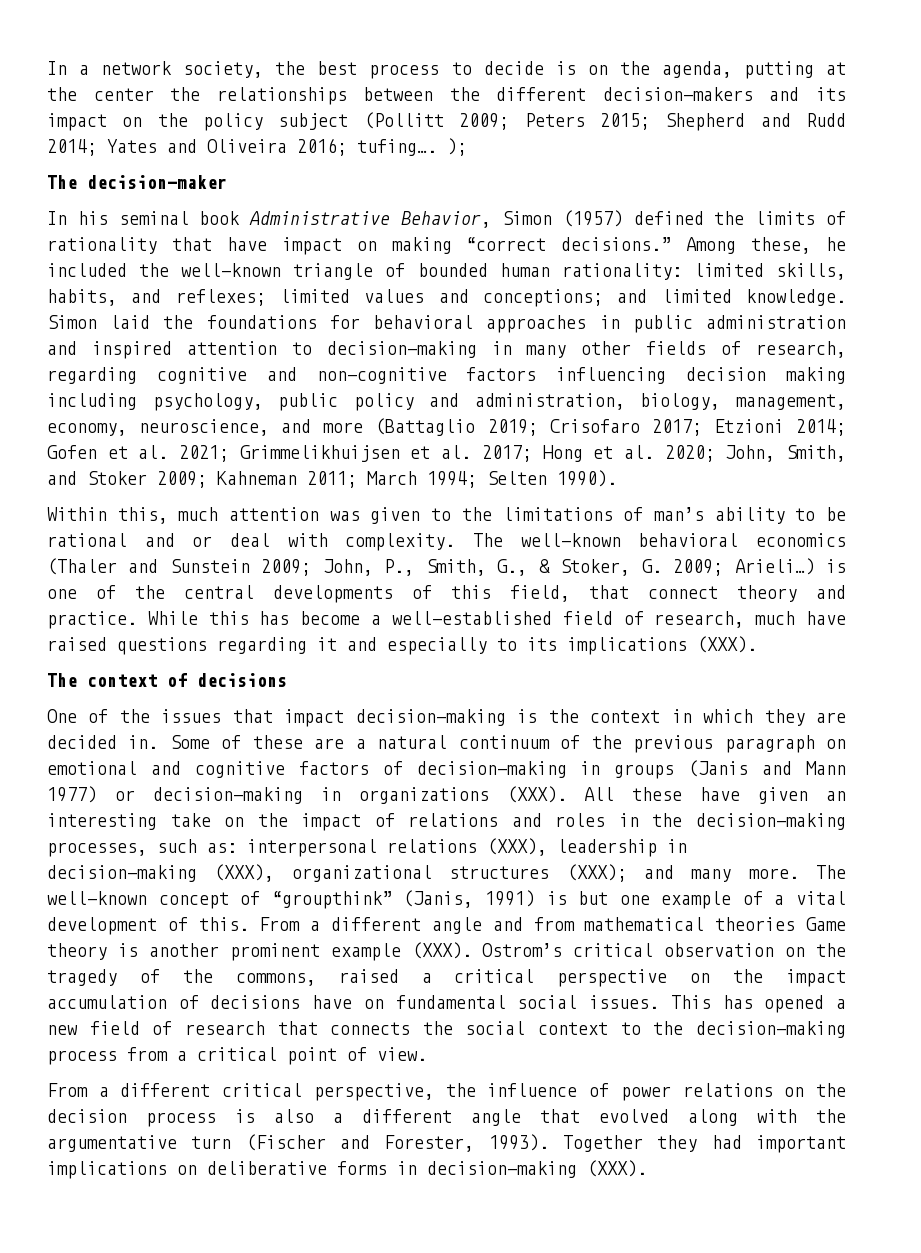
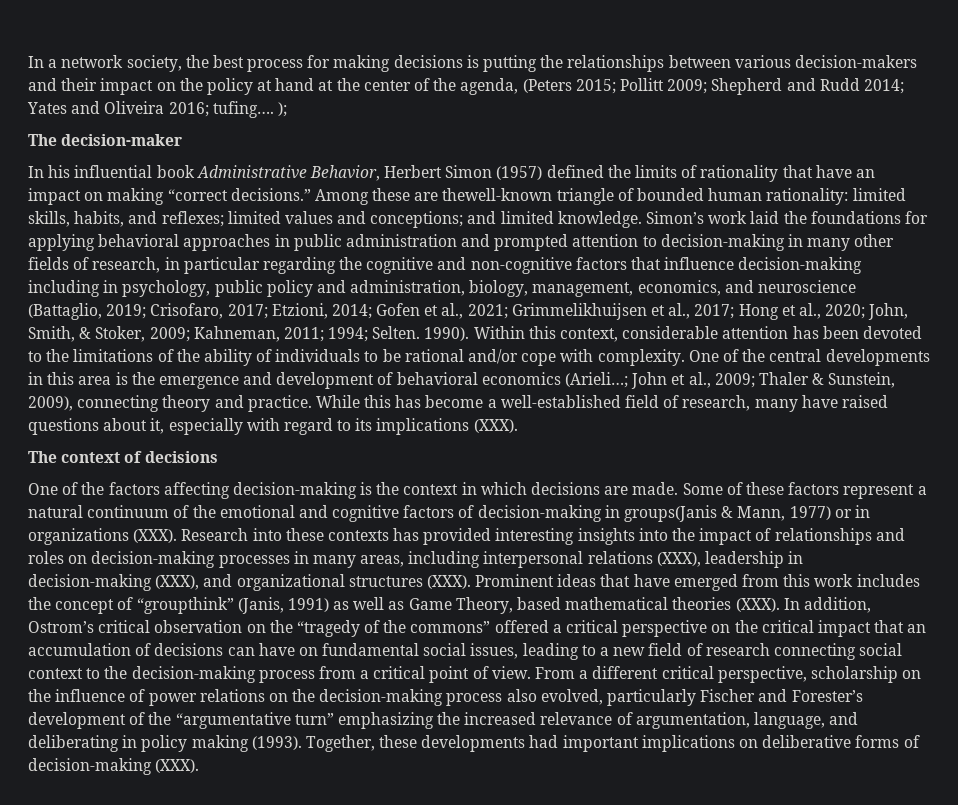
[451,61,846,79] [47,87,154,101] to decide is on the agenda, putting at the center -> [307,55,538,72] for making decisions is putting
[449,87,587,101] the different -> [734,55,791,68] various
[815,87,846,101] its -> [61,78,98,91] their
[278,112,650,130] subject (Pollitt 2009; Peters 2015; -> [257,78,708,95] at hand at the center of the agenda, (Peters 2015; Pollitt 2009;
[118,211,189,225] seminal -> [74,165,153,178] influential
(492, 219) none -> [384,165,443,178] Herbert
(267, 244) none -> [855,169,875,178] an
[751,237,846,254] [47,263,282,277] these, he included the well-known -> [372,188,553,201] these are thewell-known
[47,315,97,329] Simon -> [646,211,748,224] Simon’s work
(360, 322) none -> [28,234,95,251] applying
[91,341,172,359] inspired -> [494,234,569,251] prompted
[47,367,846,384] [47,393,137,410] regarding cognitive and non-cognitive factors influencing decision making including -> [164,257,863,274] [28,280,119,297] in particular regarding the cognitive and non-cognitive factors that influence decision-making including in
[47,418,784,436] economy, neuroscience, and more (Battaglio 2019; Crisofaro 2017; Etzioni -> [637,280,857,296] [28,303,328,320] economics, and neuroscience (Battaglio, 2019; Crisofaro, 2017; Etzioni,
[138,445,169,459] al. -> [441,303,464,319] al.,
[441,445,472,459] al. -> [668,303,691,319] al.,
[623,445,654,459] al. -> [798,303,821,319] al.,
[47,470,617,488] [47,507,847,524] [47,533,846,551] [47,558,846,576] [47,585,718,603] and Stoker 2009; Kahneman 2011; March 1994; Selten 1990). // Within this, much attention was given to the limitations of man’s ability to be rational and or deal with complexity. The well-known behavioral economics (Thaler and Sunstein 2009; John, P., Smith, G., & Stoker, G. 2009; Arieli…) is one of the central developments of this field, that connect -> [79,326,922,342] [28,349,930,366] [28,372,896,389] [28,395,160,412] & Stoker, 2009; Kahneman, 2011; 1994; Selten. 1990). Within this context, considerable attention has been devoted to the limitations of the ability of individuals to be rational and/or cope with complexity. One of the central developments in this area is the emergence and development of behavioral economics (Arieli…; John et al., 2009; Thaler & Sunstein, 2009), connecting
[755,611,796,625] much -> [754,399,798,412] many
[217,637,487,655] regarding it and especially -> [103,418,333,435] about it, especially with regard
[161,709,345,727] issues that impact -> [108,482,230,499] factors affecting
[764,709,846,726] [47,735,159,749] they are decided in. -> [531,482,679,495] decisions are made.
[314,738,345,749] are -> [788,482,915,499] factors represent
[633,735,846,753] previous paragraph on -> (216, 511) none
[614,760,846,779] groups (Janis and Mann -> [624,505,786,522] groups(Janis & Mann,
[152,787,303,804] decision-making -> (852, 513) none
[584,787,846,804] [47,813,245,830] All these have given an interesting take on -> [181,528,668,545] Research into these contexts has provided interesting insights into
[408,813,499,827] relations -> [774,528,872,545] relationships
[618,813,846,830] [47,839,237,857] in the decision-making processes, such as: -> [68,551,481,568] on decision-making processes in many areas, including
(275, 873) none -> [203,574,233,587] and
[566,864,846,882] [47,891,147,905] (XXX); and many more. The well-known -> [426,574,920,591] [28,597,51,610] (XXX). Prominent ideas that have emerged from this work includes the
[546,891,847,909] [47,917,847,935] [47,942,472,961] is but one example of a vital development of this. From a different angle and from mathematical theories Game theory is another prominent example (XXX). -> [333,597,871,614] as well as Game Theory, based mathematical theories (XXX). In addition,
[47,969,399,986] tragedy of the commons, raised -> [296,620,549,637] “tragedy of the commons” offered
[785,969,846,987] impact -> [761,620,927,637] critical impact that an
(301, 1002) none -> [227,647,255,656] can
[589,995,825,1013] issues. This has opened -> [470,643,596,660] issues, leading to
[277,1021,453,1035] that connects the -> [773,643,856,660] connecting
(427, 1054) // -> (531, 672) none
(434, 1092) none -> [810,666,922,683] scholarship on
[47,1109,846,1127] [47,1134,698,1152] decision process is also a different angle that evolved along with the argumentative turn (Fischer and Forester, 1993). Together they -> [319,689,863,706] [28,712,859,729] [28,735,526,752] decision-making process also evolved, particularly Fischer and Forester’s development of the “argumentative turn” emphasizing the increased relevance of argumentation, language, and deliberating in policy making (1993). Together, these developments
[397,1161,417,1175] in -> [903,735,920,748] of

